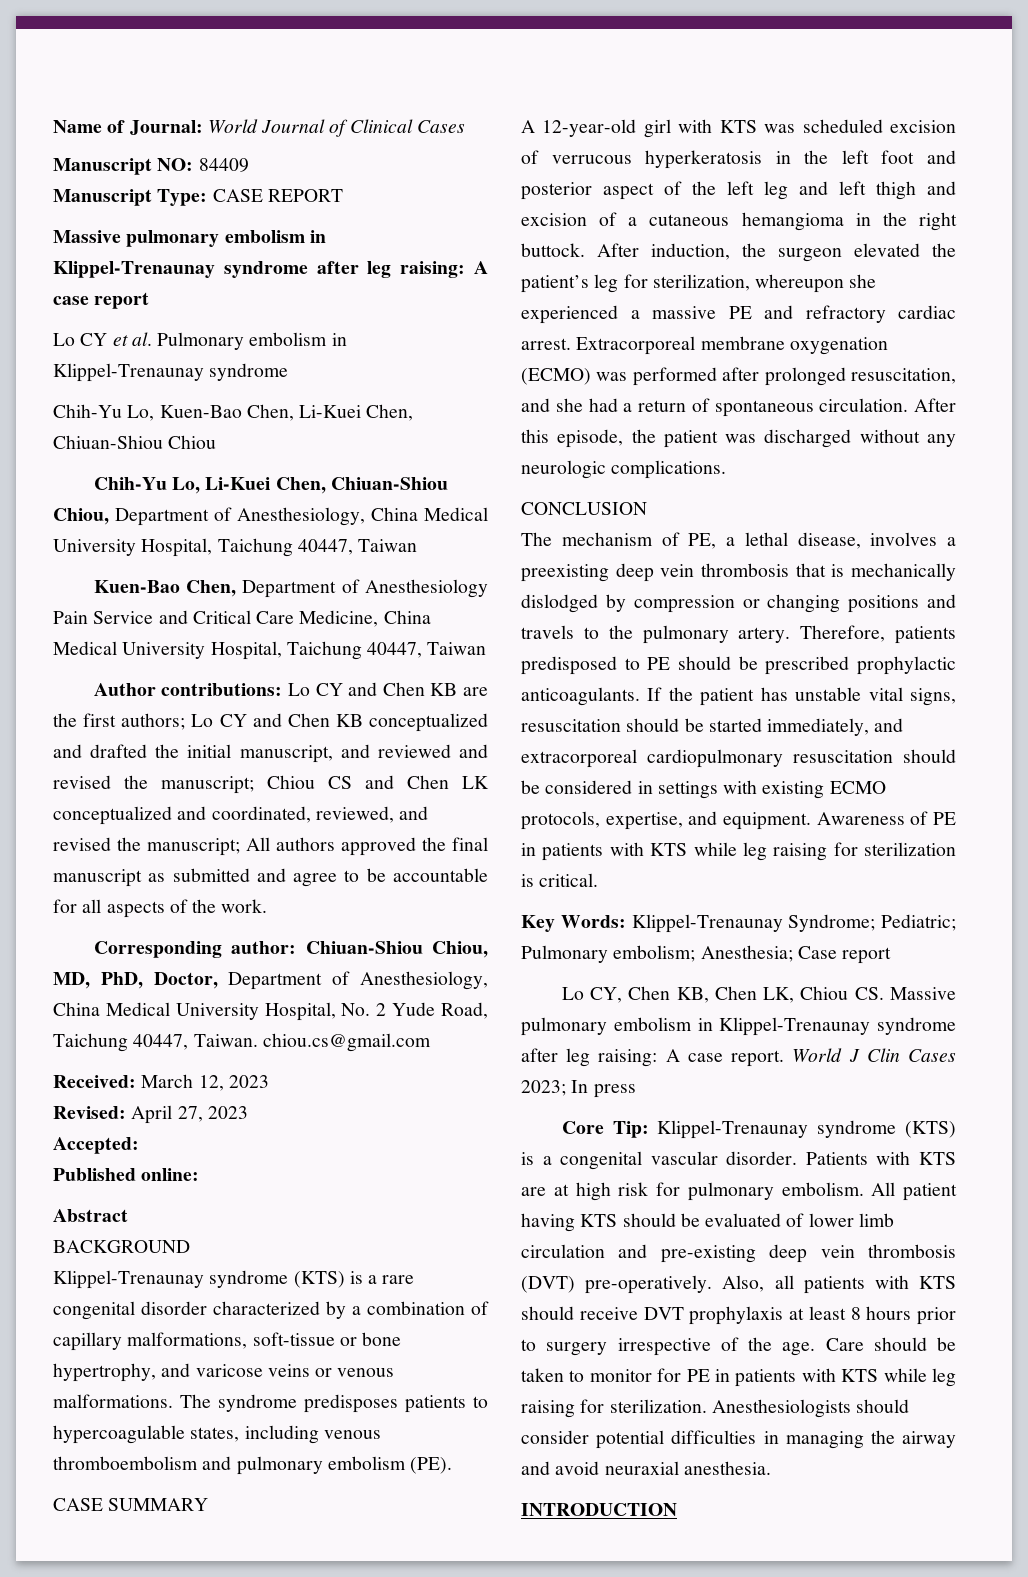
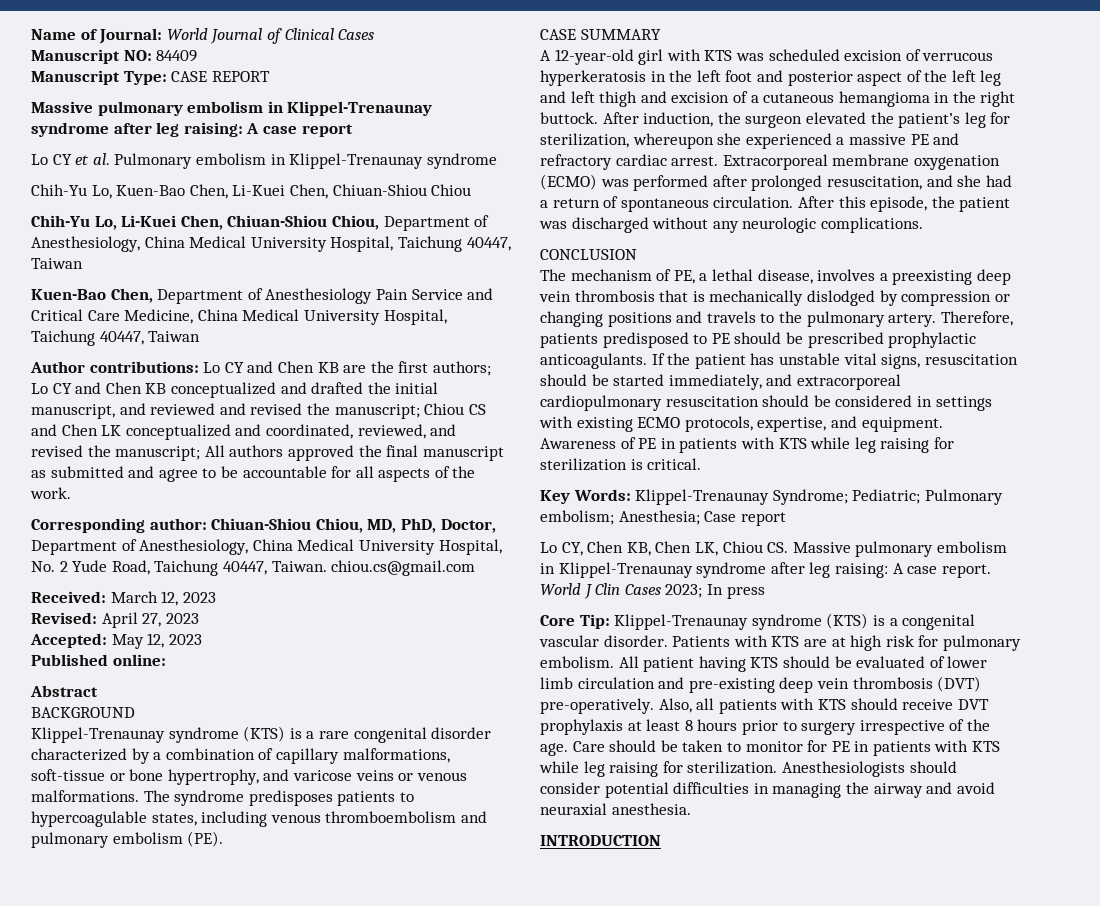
(139, 1145) none -> [111,633,202,649] May 12, 2023

